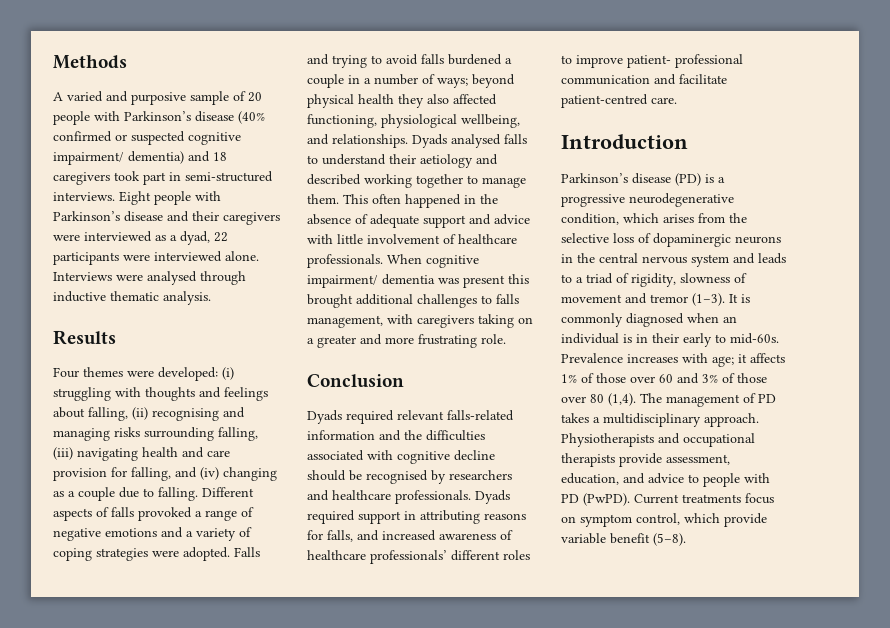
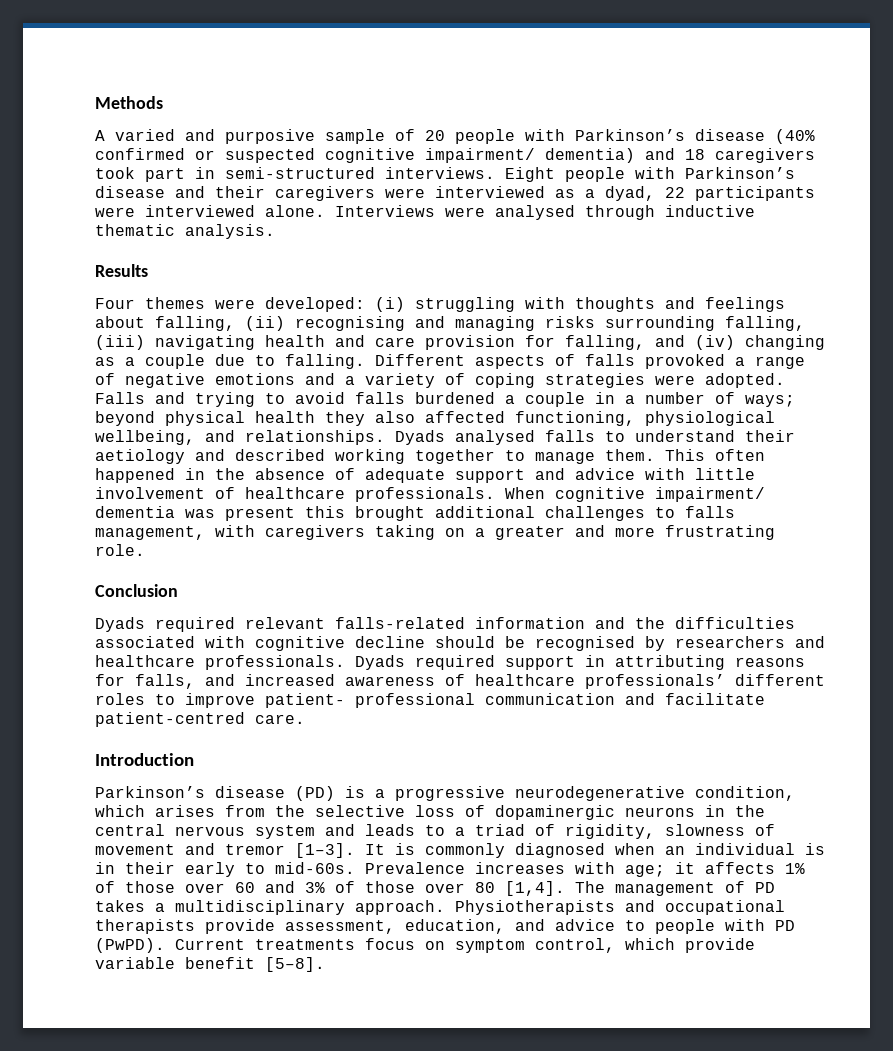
[692,293,725,306] (1–3). -> [295,843,355,858] [1–3].
[608,393,636,406] (1,4). -> [505,881,565,896] [1,4].
[653,533,686,546] (5–8). -> [265,957,325,972] [5–8].

